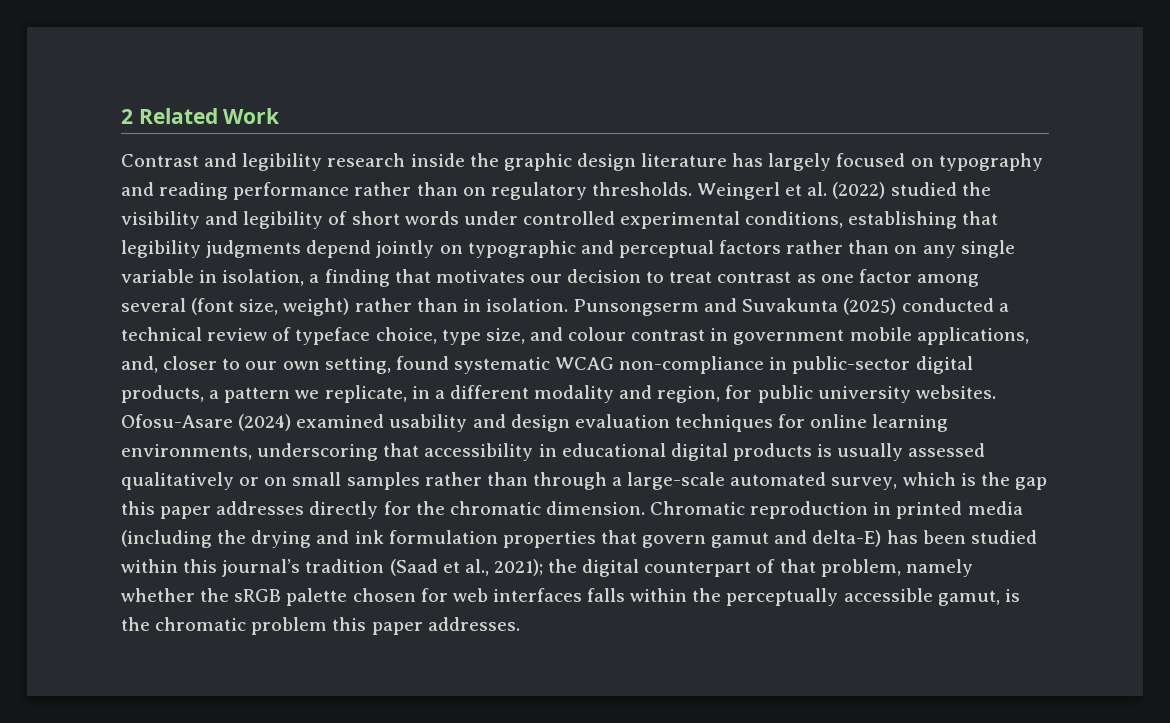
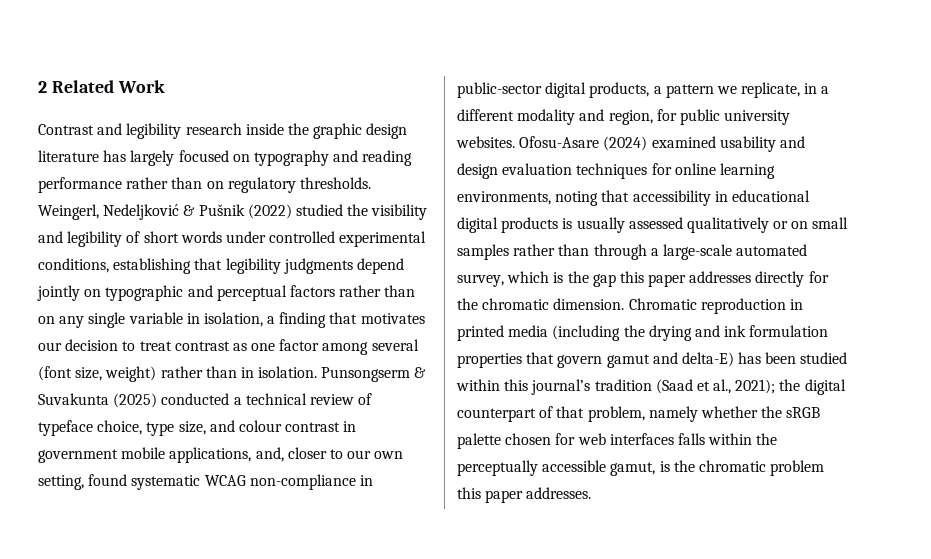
[697,182,828,200] Weingerl et al. -> [38,204,245,220] Weingerl, Nedeljković & Pušnik
[704,298,738,312] and -> [414,367,427,378] &
[257,443,379,461] underscoring -> [555,191,599,206] noting

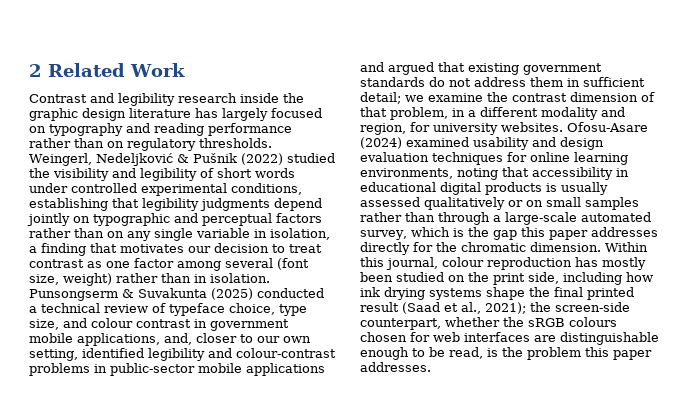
[88,474,373,490] [457,82,801,98] found systematic WCAG non-compliance in public-sector digital products, a pattern we replicate, -> [82,348,336,361] [29,363,325,376] [360,62,602,75] [360,77,645,87] [360,92,655,104] [360,107,448,120] identified legibility and colour-contrast problems in public-sector mobile applications and argued that existing government standards do not address them in sufficient detail; we examine the contrast dimension of that problem,
[679,109,720,125] public -> (430, 127) none
[628,298,803,314] [457,325,829,341] [457,352,848,368] [456,379,652,395] Chromatic reproduction in printed media (including the drying and ink formulation properties that govern gamut and delta-E) has been studied within this journal’s tradition -> [605,242,648,252] [360,257,646,270] [360,272,653,285] [360,287,634,300] [360,302,399,312] Within this journal, colour reproduction has mostly been studied on the print side, including how ink drying systems shape the final printed result
[804,379,846,395] [457,406,698,422] digital counterpart of that problem, namely -> [555,302,630,312] [360,318,441,330] screen-side counterpart,
[457,433,501,449] palette -> [569,317,617,327] colours
[677,433,778,445] [457,460,766,476] falls within the perceptually accessible gamut, is the chromatic -> [534,332,659,345] [360,347,523,360] are distinguishable enough to be read, is the

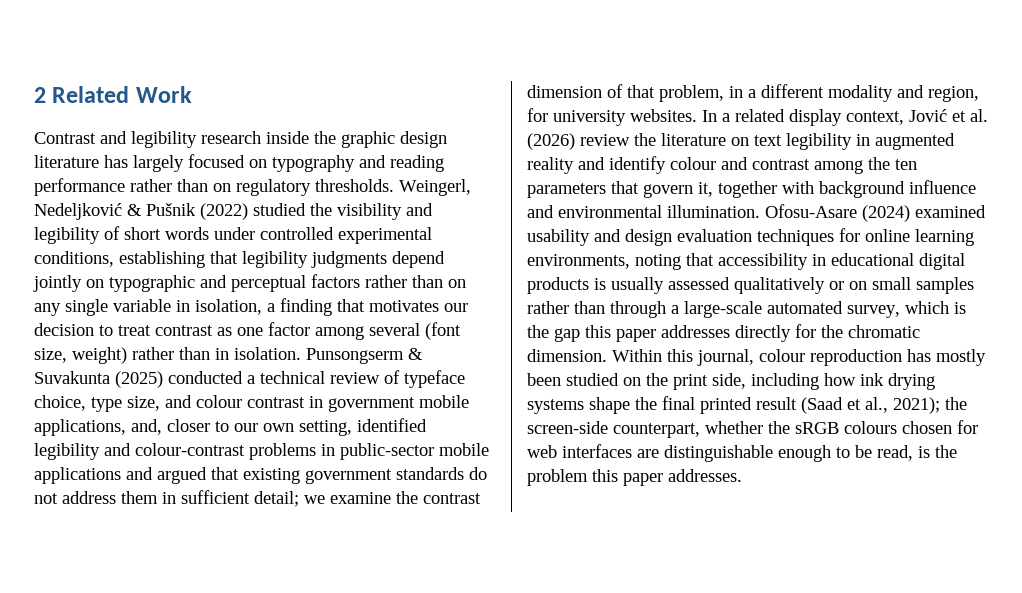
(563, 127) none -> [702,109,988,126] [527,133,955,150] [527,156,917,174] [527,180,976,198] [527,205,760,218] In a related display context, Jović et al. (2026) review the literature on text legibility in augmented reality and identify colour and contrast among the ten parameters that govern it, together with background influence and environmental illumination.

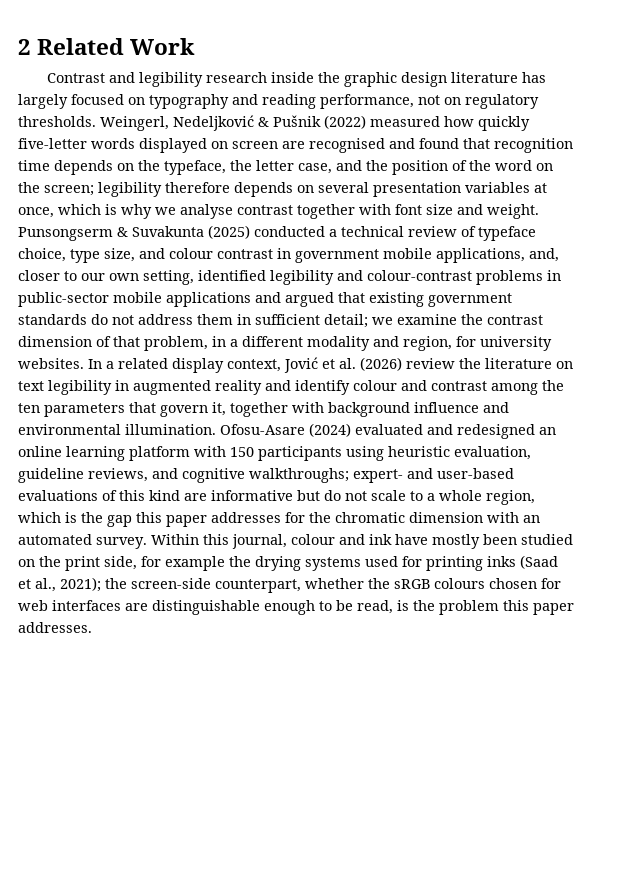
[34,178,208,196] performance rather than -> [320,94,440,109] performance, not
[253,203,433,220] [34,226,432,244] [34,251,445,268] [33,274,466,292] [34,298,468,316] [34,322,461,340] [34,347,301,364] studied the visibility and legibility of short words under controlled experimental conditions, establishing that legibility judgments depend jointly on typographic and perceptual factors rather than on any single variable in isolation, a finding that motivates our decision to treat contrast as one factor among several (font size, weight) rather than in isolation. -> [370,116,530,131] [18,138,573,153] [18,160,553,175] [18,182,547,197] [18,204,539,219] measured how quickly five-letter words displayed on screen are recognised and found that recognition time depends on the typeface, the letter case, and the position of the word on the screen; legibility therefore depends on several presentation variables at once, which is why we analyse contrast together with font size and weight.
[915,205,986,218] [527,228,974,246] [527,253,965,270] [527,277,974,294] [527,301,900,318] examined usability and design evaluation techniques for online learning environments, noting that accessibility in educational digital products is usually assessed qualitatively or on small samples rather than through a large-scale automated survey, -> [355,424,556,439] [18,446,531,461] [18,468,514,483] [18,490,535,505] evaluated and redesigned an online learning platform with 150 participants using heuristic evaluation, guideline reviews, and cognitive walkthroughs; expert- and user-based evaluations of this kind are informative but do not scale to a whole region,
[735,325,791,342] directly -> (281, 517) none
[527,349,607,362] dimension. -> [409,512,540,523] [18,534,147,549] dimension with an automated survey.
[810,349,931,366] reproduction has -> [339,534,428,545] and ink have
[751,373,935,390] [527,396,797,414] including how ink drying systems shape the final printed result -> [141,556,516,571] for example the drying systems used for printing inks

